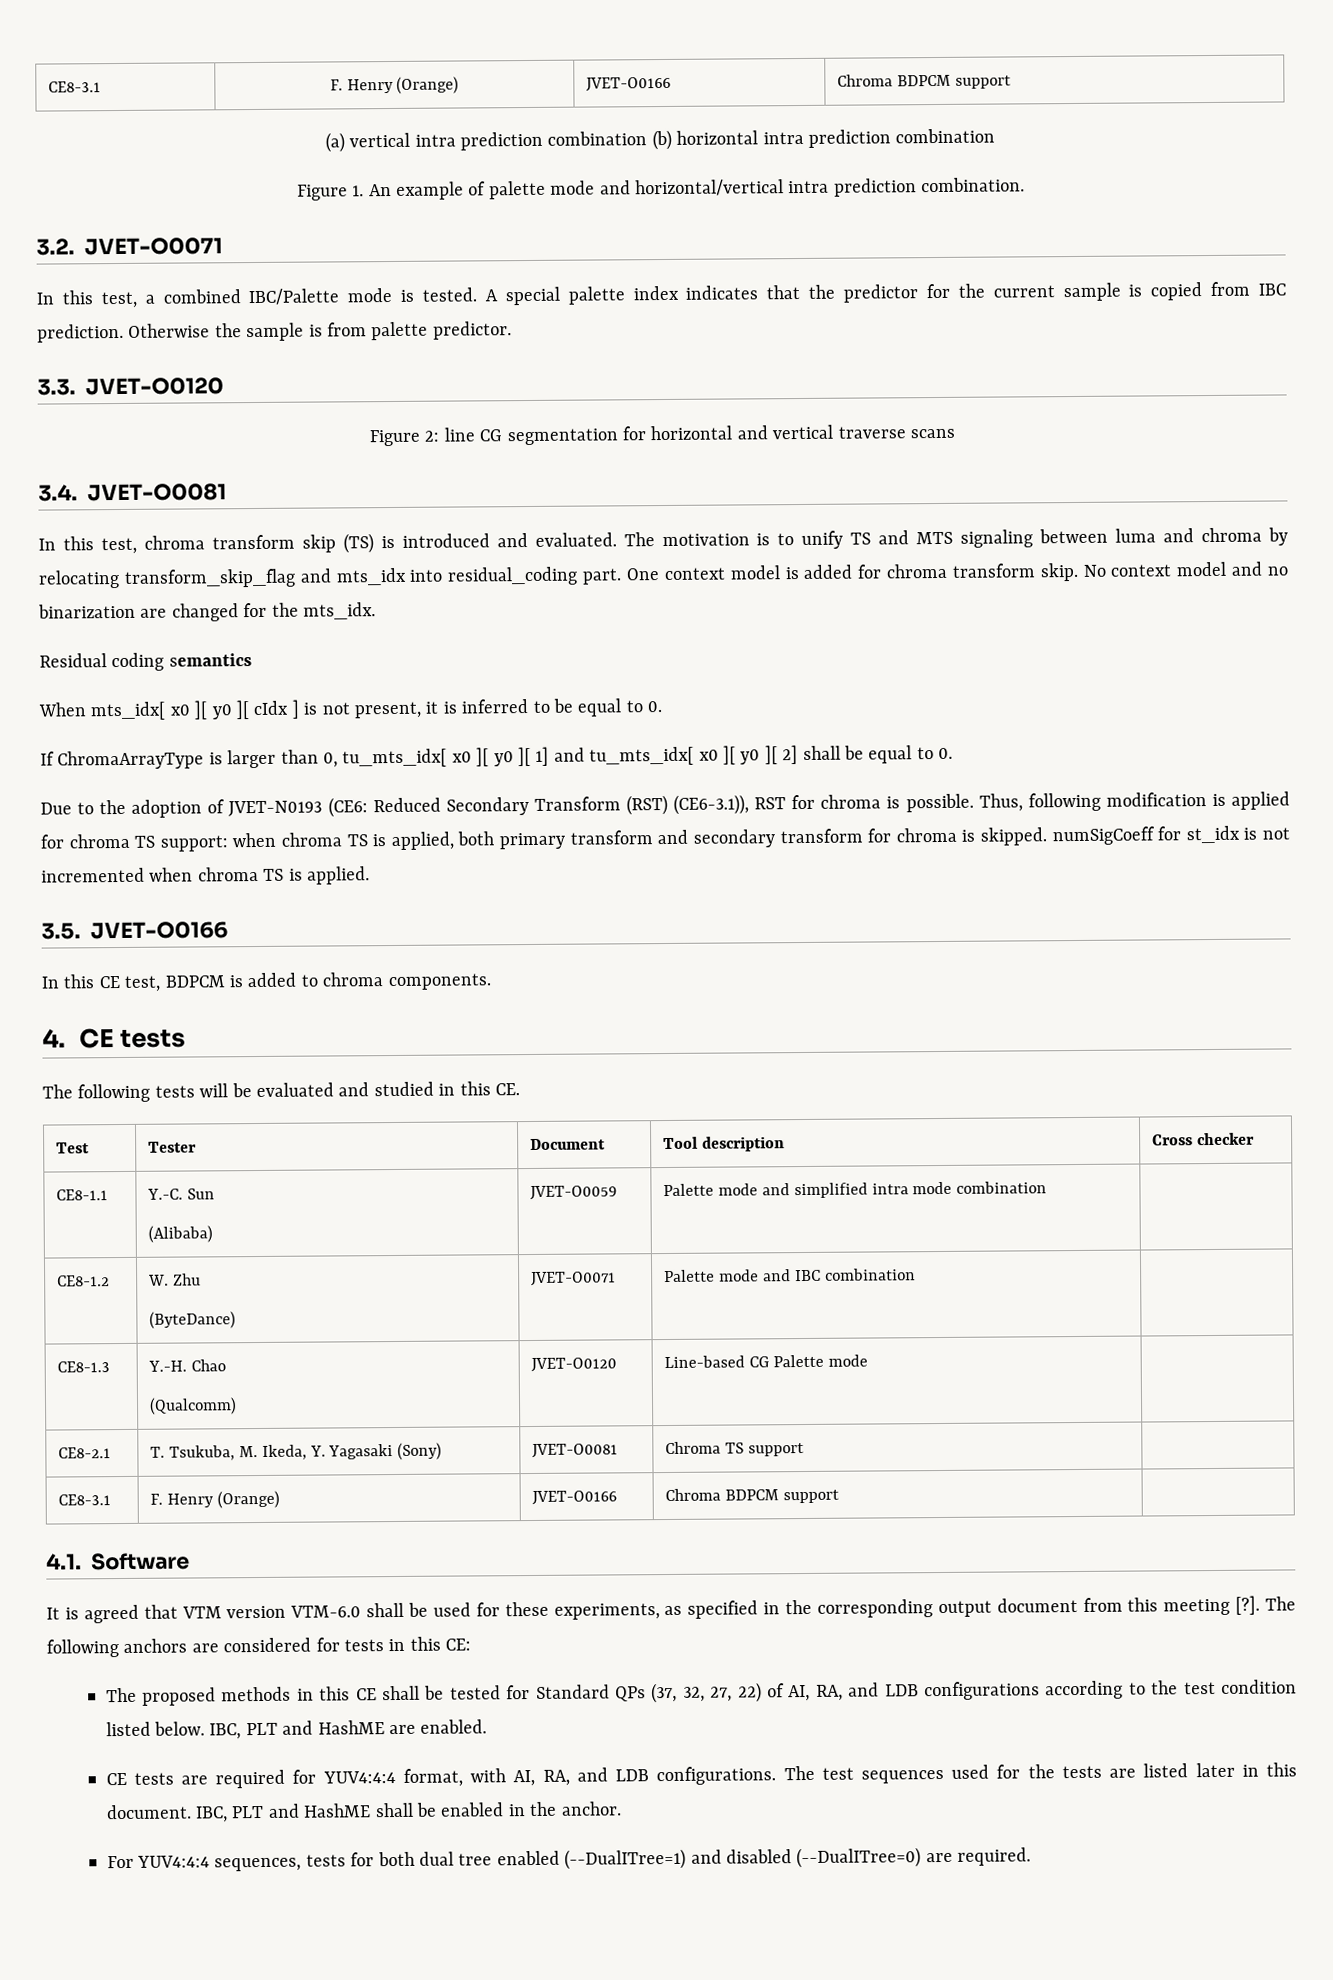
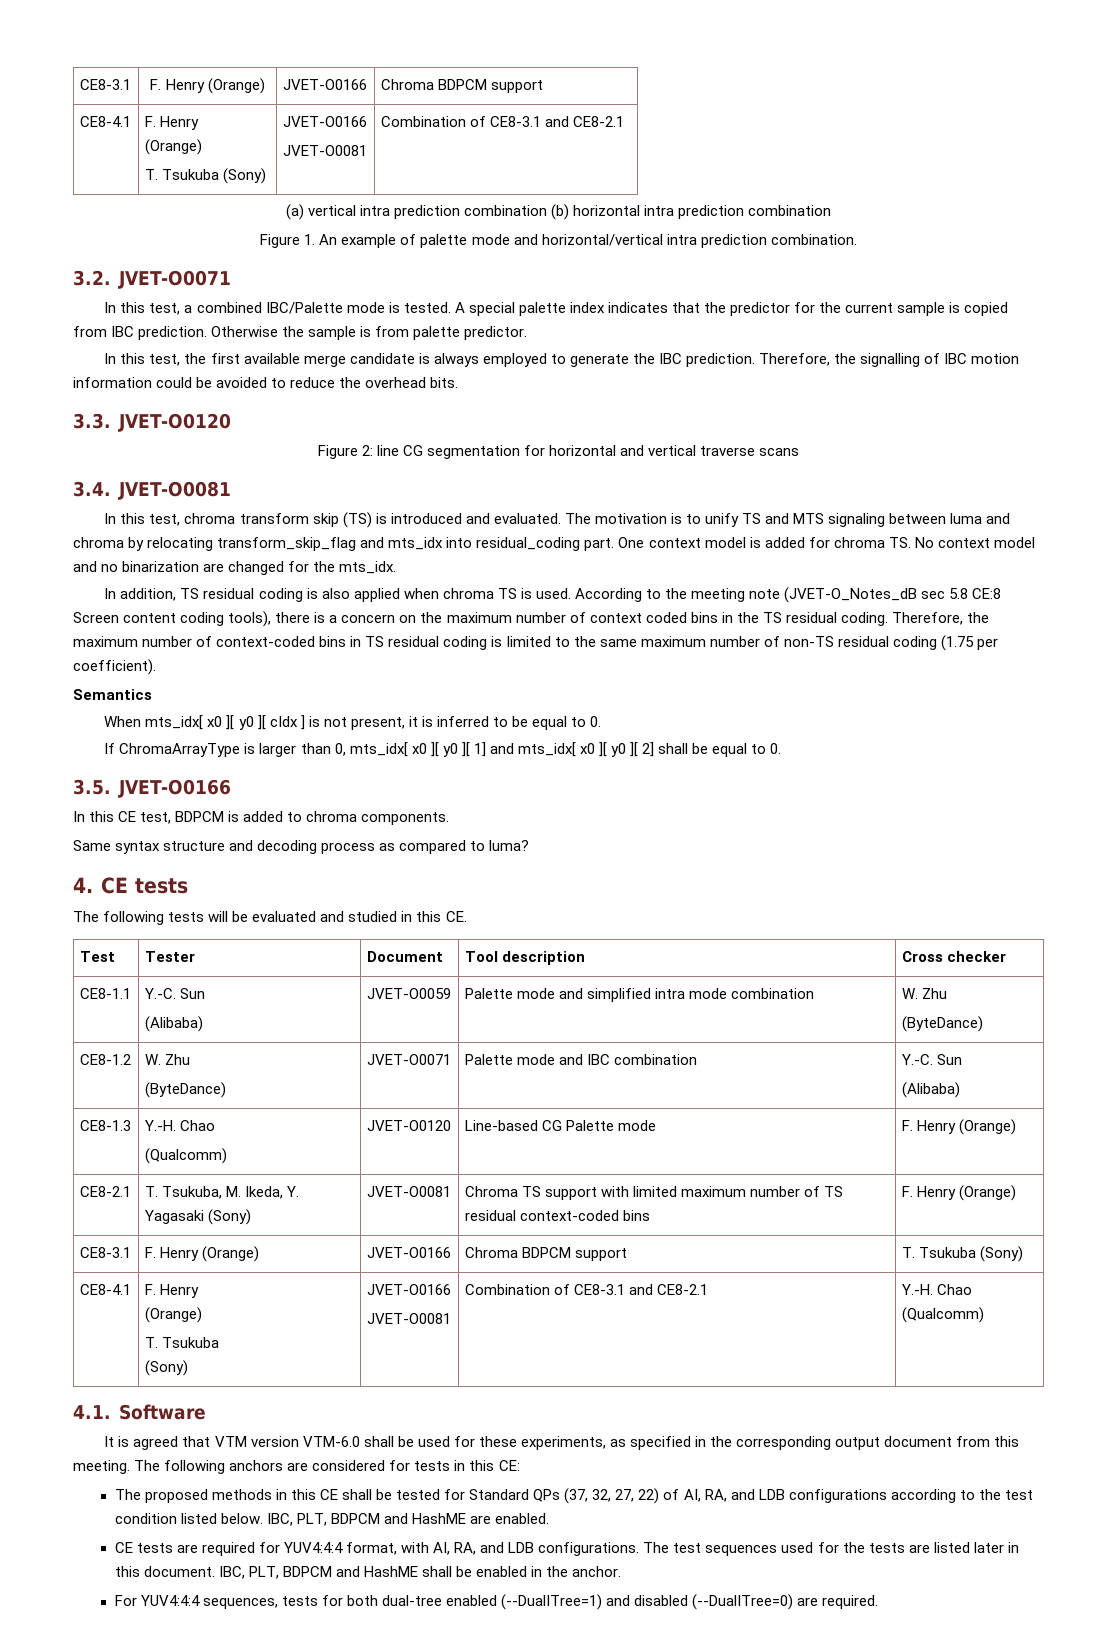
[48,81,102,93] [329,76,460,94] [586,76,672,92] [837,74,1011,89] CE8-3.1 | F. Henry (Orange) | JVET-O0166 | Chroma BDPCM support -> [79,79,131,90] [150,78,265,94] [282,79,367,90] [380,79,543,93] [79,116,131,127] [144,116,199,130] [144,139,202,155] [144,168,266,184] [282,116,367,127] [282,145,367,156] [380,116,624,127] CE8-3.1 | F. Henry (Orange) | JVET-O0166 | Chroma BDPCM support // CE8-4.1 | F. Henry // (Orange) // T. Tsukuba (Sony) | JVET-O0166 // JVET-O0081 | Combination of CE8-3.1 and CE8-2.1
(512, 330) none -> [104,353,1020,367] [73,377,459,388] // In this test, the first available merge candidate is always employed to generate the IBC prediction. Therefore, the signalling of IBC motion information could be avoided to reduce the overhead bits.
[951,562,1079,582] transform skip. -> [888,537,911,548] TS.
[39,652,252,672] Residual coding semantics -> [104,587,1002,603] [73,611,990,627] [73,635,999,651] [73,659,156,675] [73,689,152,700] In addition, TS residual coding is also applied when chroma TS is used. According to the meeting note (JVET-O_Notes_dB sec 5.8 CE:8 Screen content coding tools), there is a concern on the maximum number of context coded bins in the TS residual coding. Therefore, the maximum number of context-coded bins in TS residual coding is limited to the same maximum number of non-TS residual coding (1.75 per coefficient). // Semantics
[342,748,448,768] tu_mts_idx[ -> [349,742,408,757] mts_idx[
[589,746,695,766] tu_mts_idx[ -> [517,742,576,757] mts_idx[
[40,791,1290,818] [40,825,1290,852] [41,866,370,885] // Due to the adoption of JVET-N0193 (CE6: Reduced Secondary Transform (RST) (CE6-3.1)), RST for chroma is possible. Thus, following modification is applied for chroma TS support: when chroma TS is applied, both primary transform and secondary transform for chroma is skipped. numSigCoeff for st_idx is not incremented when chroma TS is applied. -> (782, 748) none
(491, 982) none -> [73,840,530,854] // Same syntax structure and decoding process as compared to luma?
(1048, 1187) none -> [901,988,947,999] [901,1016,983,1032] W. Zhu // (ByteDance)
(916, 1274) none -> [901,1054,962,1065] [901,1082,960,1098] Y.-C. Sun // (Alibaba)
(868, 1360) none -> [901,1119,1016,1135] F. Henry (Orange)
(804, 1450) | -> [600,1186,844,1197] [464,1210,650,1221] [901,1185,1016,1201] with limited maximum number of TS residual context-coded bins | F. Henry (Orange)
(839, 1496) none -> [901,1246,1023,1262] [79,1284,131,1295] [144,1284,199,1298] [144,1307,202,1323] [144,1337,219,1348] [144,1360,188,1376] [366,1284,451,1295] [366,1313,451,1324] [464,1284,708,1295] [901,1284,972,1295] [901,1307,984,1323] T. Tsukuba (Sony) // CE8-4.1 | F. Henry // (Orange) // T. Tsukuba // (Sony) | JVET-O0166 // JVET-O0081 | Combination of CE8-3.1 and CE8-2.1 | Y.-H. Chao (Qualcomm)
[1163,1595,1261,1616] meeting [?]. -> [73,1460,130,1474] meeting.
[245,1722,278,1736] PLT -> [296,1513,380,1526] PLT, BDPCM
[231,1805,265,1819] PLT -> [248,1566,332,1579] PLT, BDPCM
[418,1851,493,1866] dual tree -> [381,1595,442,1606] dual-tree

